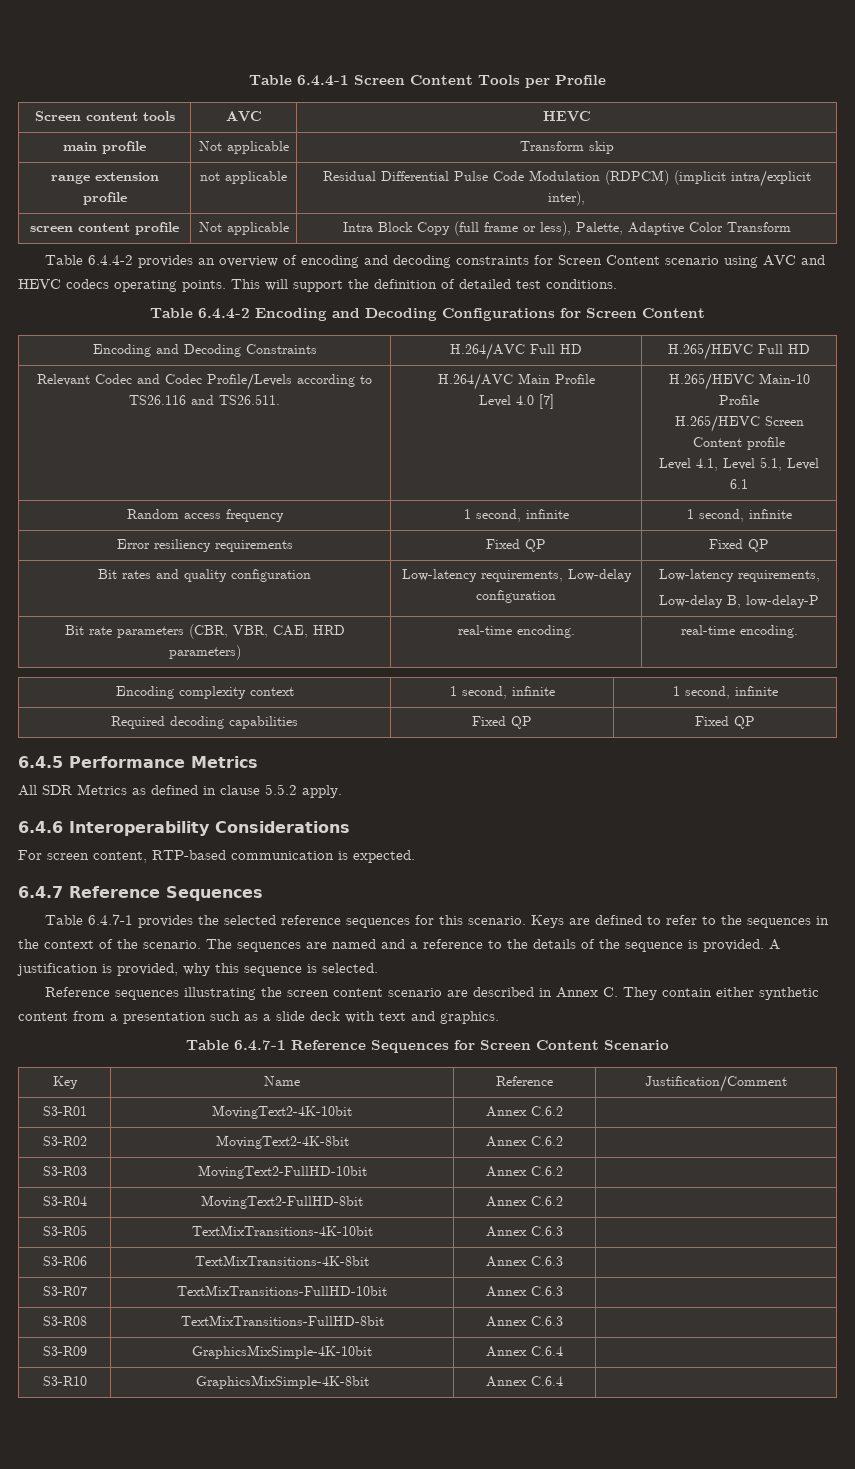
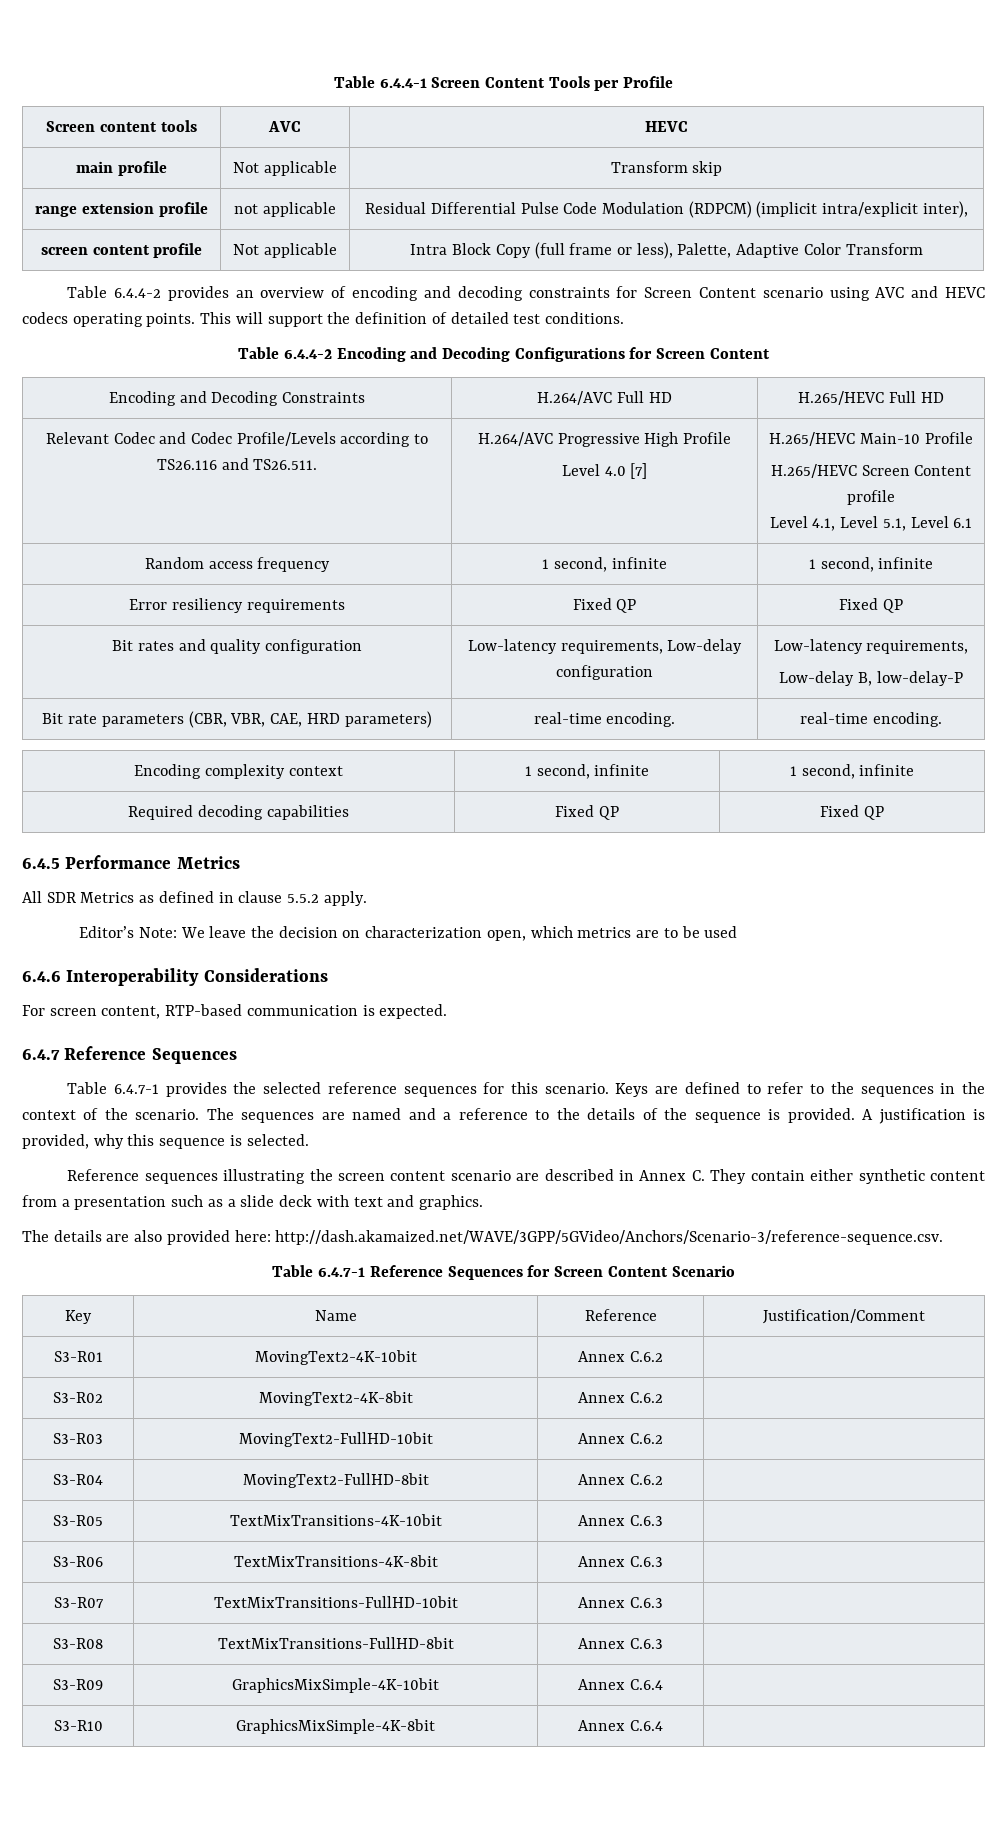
[517,373,550,384] Main -> [557,432,679,447] Progressive High
(342, 791) none -> [79,926,738,941] // Editor’s Note: We leave the decision on characterization open, which metrics are to be used
(499, 1017) none -> [22,1230,944,1245] // The details are also provided here: http://dash.akamaized.net/WAVE/3GPP/5GVideo/Anchors/Scenario-3/reference-sequence.csv.

